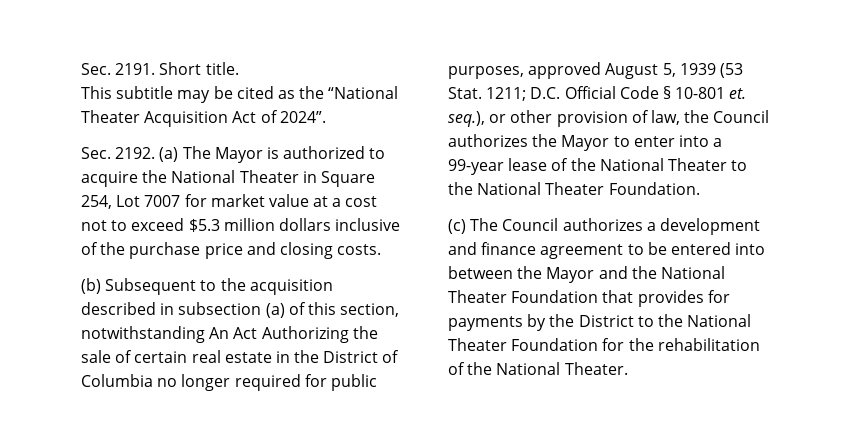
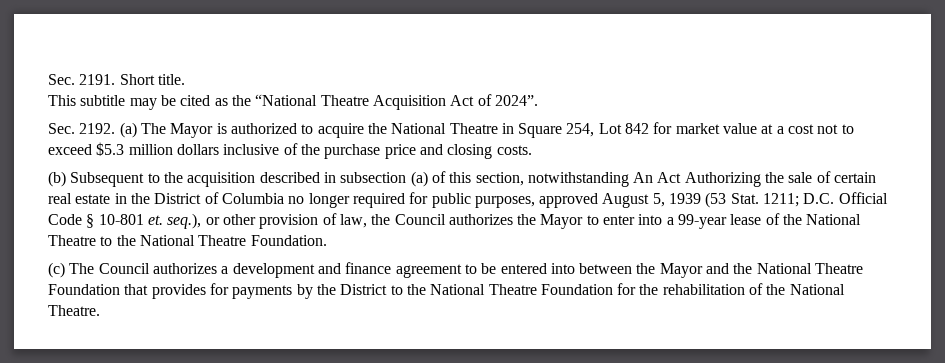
[81,110,140,123] Theater -> [320,95,369,106] Theatre
[239,170,299,183] Theater -> [449,123,498,134] Theatre
[144,195,181,207] 7007 -> [625,123,650,134] 842
[667,158,748,171] [448,182,605,195] Theater to the National Theater -> [48,235,247,246] Theatre to the National Theatre
[448,290,507,303] Theater -> [815,263,864,274] Theatre
[448,338,507,351] Theater -> [488,284,537,295] Theatre
[564,362,628,375] Theater. -> [48,305,100,316] Theatre.

